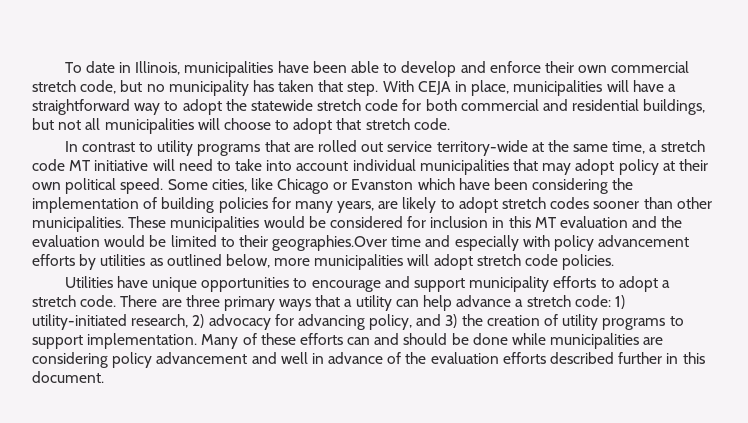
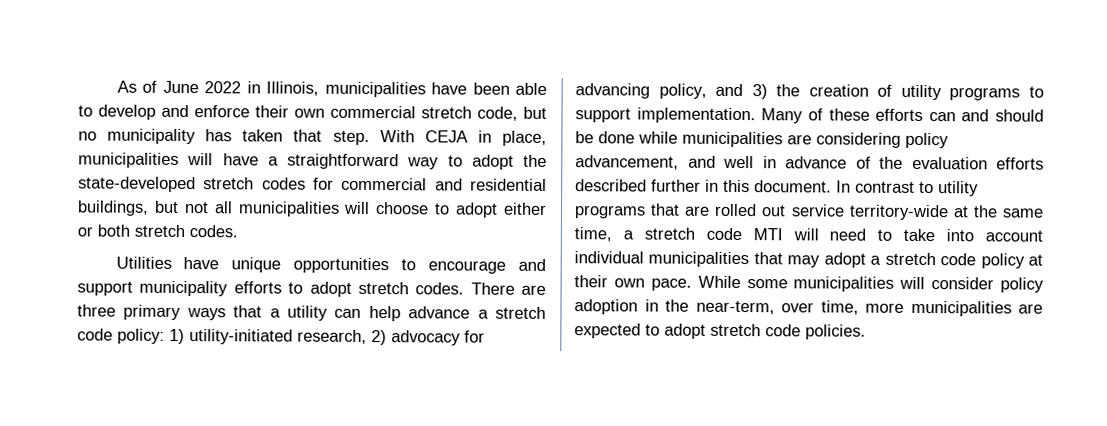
[64,61,115,73] To date -> [116,80,242,94] As of June 2022
[250,99,457,111] statewide stretch code for both -> [78,176,334,193] state-developed stretch codes for
[336,118,450,130] [64,140,705,156] [32,159,708,175] [32,178,634,194] [32,197,712,213] [32,216,683,232] [32,235,690,251] [32,254,615,270] that stretch code. // In contrast to utility programs that are rolled out service territory-wide at the same time, a stretch code MT initiative will need to take into account individual municipalities that may adopt policy at their own political speed. Some cities, like Chicago or Evanston which have been considering the implementation of building policies for many years, are likely to adopt stretch codes sooner than other municipalities. These municipalities would be considered for inclusion in this MT evaluation and the evaluation would be limited to their geographies.Over time and especially with policy advancement efforts by utilities as outlined below, more municipalities will adopt stretch code policies. -> [503,202,548,215] [77,224,238,238] either or both stretch codes.
[661,280,670,288] [32,295,117,307] a stretch code. -> [357,281,465,295] stretch codes.
[574,295,611,307] code: -> [77,328,165,344] code policy:
[156,352,248,364] advancement -> [575,155,679,170] advancement,
(104, 377) none -> [836,180,979,197] [574,203,1044,221] [574,227,1043,242] [574,251,1043,269] [574,275,1044,293] [574,299,1043,317] [574,323,866,340] In contrast to utility programs that are rolled out service territory-wide at the same time, a stretch code MTI will need to take into account individual municipalities that may adopt a stretch code policy at their own pace. While some municipalities will consider policy adoption in the near-term, over time, more municipalities are expected to adopt stretch code policies.

